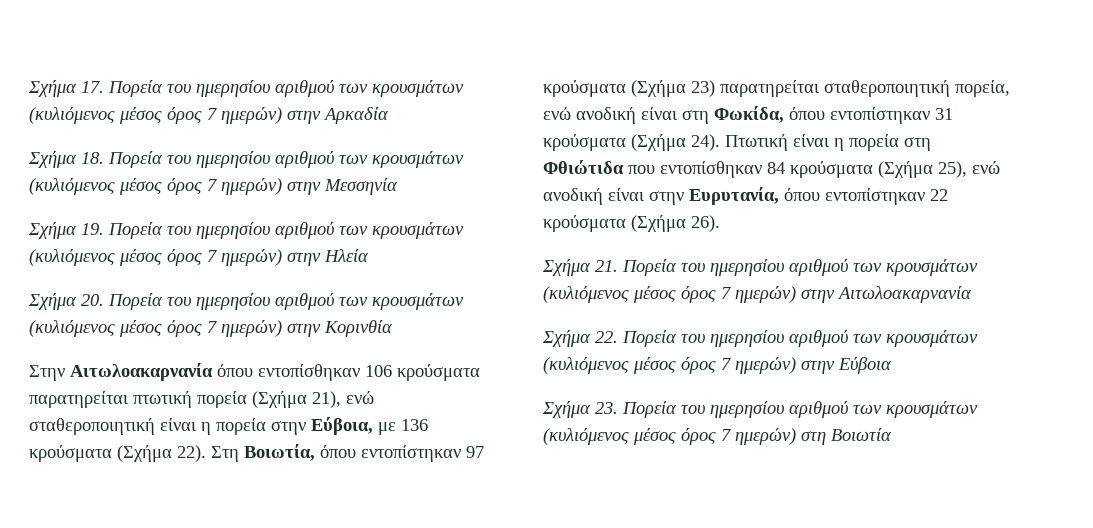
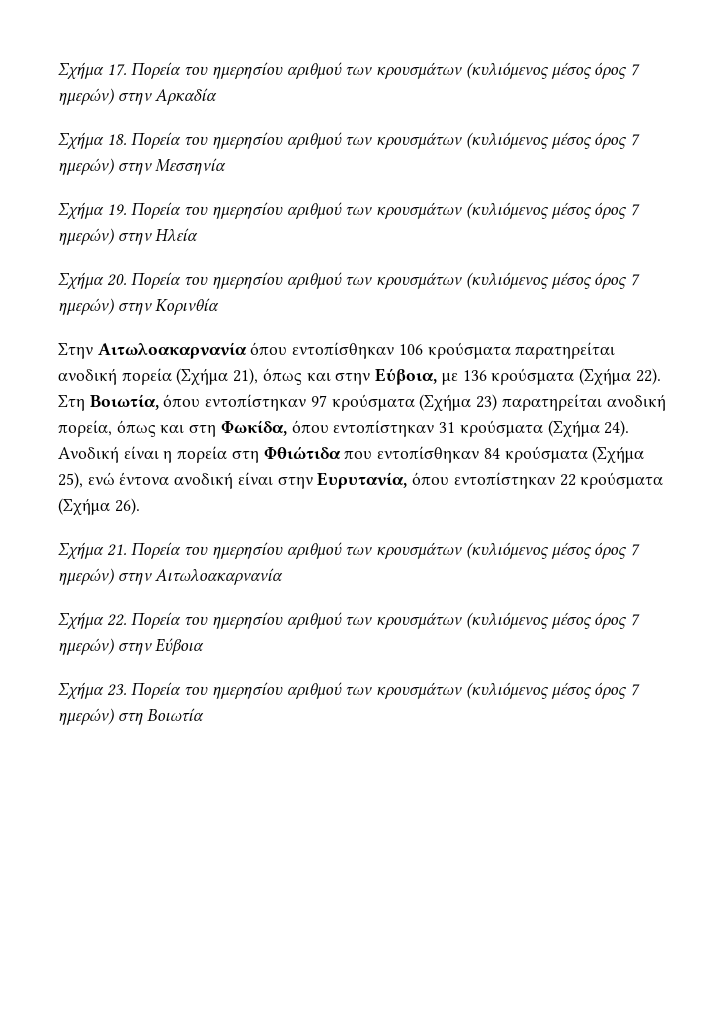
[133,391,192,408] πτωτική -> [58,368,117,385] ανοδική
[346,391,374,404] [29,418,266,435] ενώ σταθεροποιητική είναι η πορεία -> [262,368,331,385] όπως και
[824,80,1010,97] [543,107,677,124] σταθεροποιητική πορεία, ενώ ανοδική είναι -> [606,394,666,411] [58,420,185,437] ανοδική πορεία, όπως και
[725,134,788,151] Πτωτική -> [58,446,119,463] Ανοδική
(1000, 167) none -> [119,472,170,485] έντονα

